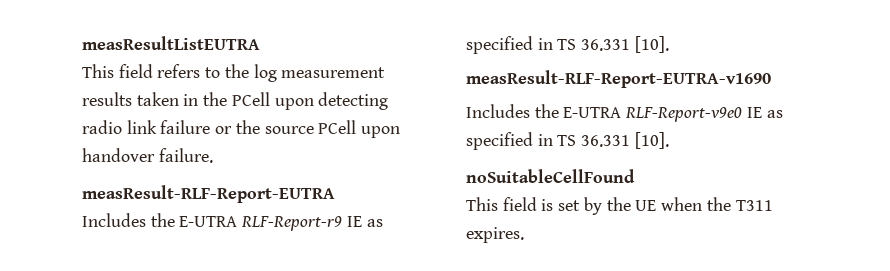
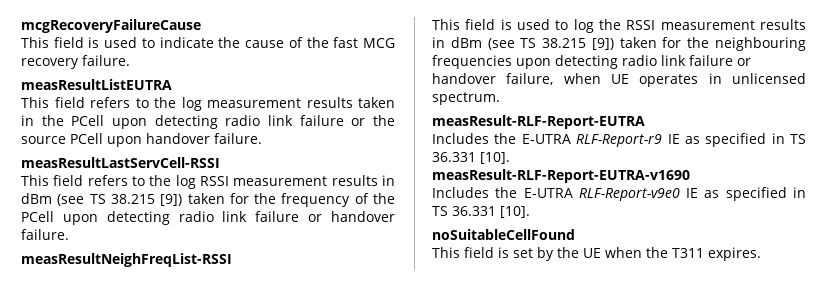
(82, 43) none -> [21,19,201,33] [21,37,396,48] [21,55,130,69] mcgRecoveryFailureCause // This field is used to indicate the cause of the fast MCG recovery failure. //
(213, 155) none -> [21,157,220,168] [21,175,395,189] [21,193,396,207] [21,211,395,225] [21,229,69,240] [21,253,232,267] [432,19,806,33] [432,37,806,51] [432,55,751,69] [432,73,806,87] [432,92,500,105] // measResultLastServCell-RSSI // This field refers to the log RSSI measurement results in dBm (see TS 38.215 [9]) taken for the frequency of the PCell upon detecting radio link failure or handover failure. // measResultNeighFreqList-RSSI // This field is used to log the RSSI measurement results in dBm (see TS 38.215 [9]) taken for the neighbouring frequencies upon detecting radio link failure or handover failure, when UE operates in unlicensed spectrum.

